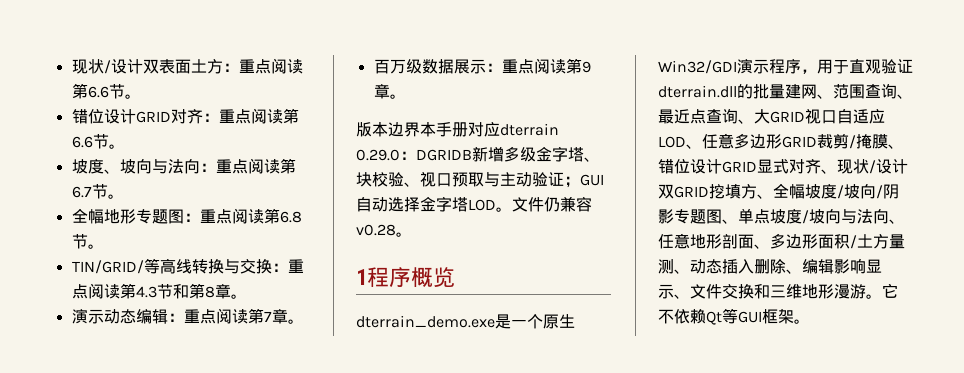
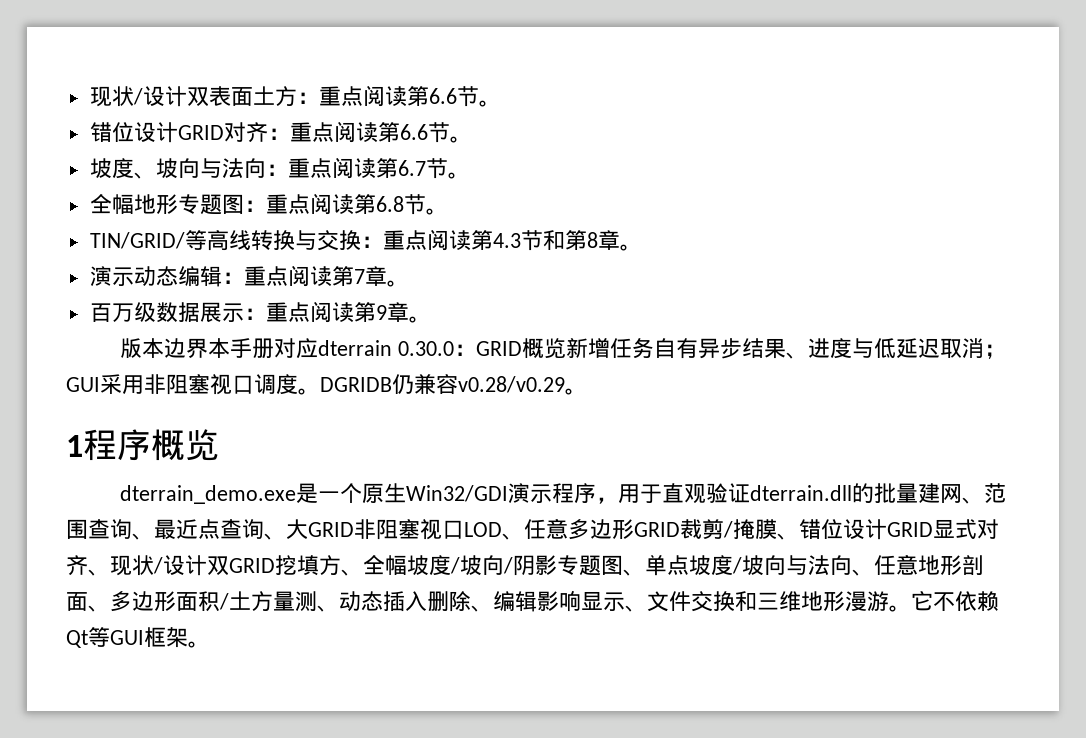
[356,146,600,162] [356,171,604,188] [356,196,592,212] [356,224,396,236] 0.29.0：DGRIDB新增多级金字塔、块校验、视口预取与主动验证；GUI自动选择金字塔LOD。文件仍兼容v0.28 -> [398,338,1007,359] [66,374,565,395] 0.30.0：GRID概览新增任务自有异步结果、进度与低延迟取消；GUI采用非阻塞视口调度。DGRIDB仍兼容v0.28/v0.29
[805,108,885,124] 视口自适应 -> [354,519,464,540] 非阻塞视口

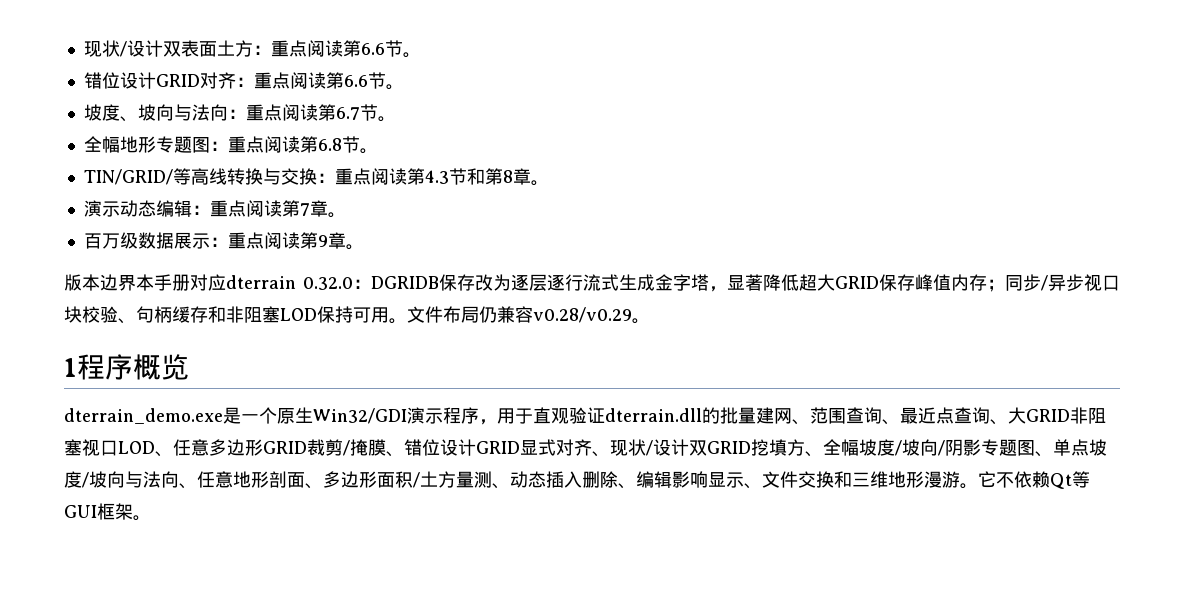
[398,338,1007,359] [66,374,392,395] 0.30.0：GRID概览新增任务自有异步结果、进度与低延迟取消；GUI采用非阻塞视口调度。DGRIDB -> [303,274,1120,292] [64,306,479,324] 0.32.0：DGRIDB保存改为逐层逐行流式生成金字塔，显著降低超大GRID保存峰值内存；同步/异步视口块校验、句柄缓存和非阻塞LOD保持可用。文件布局

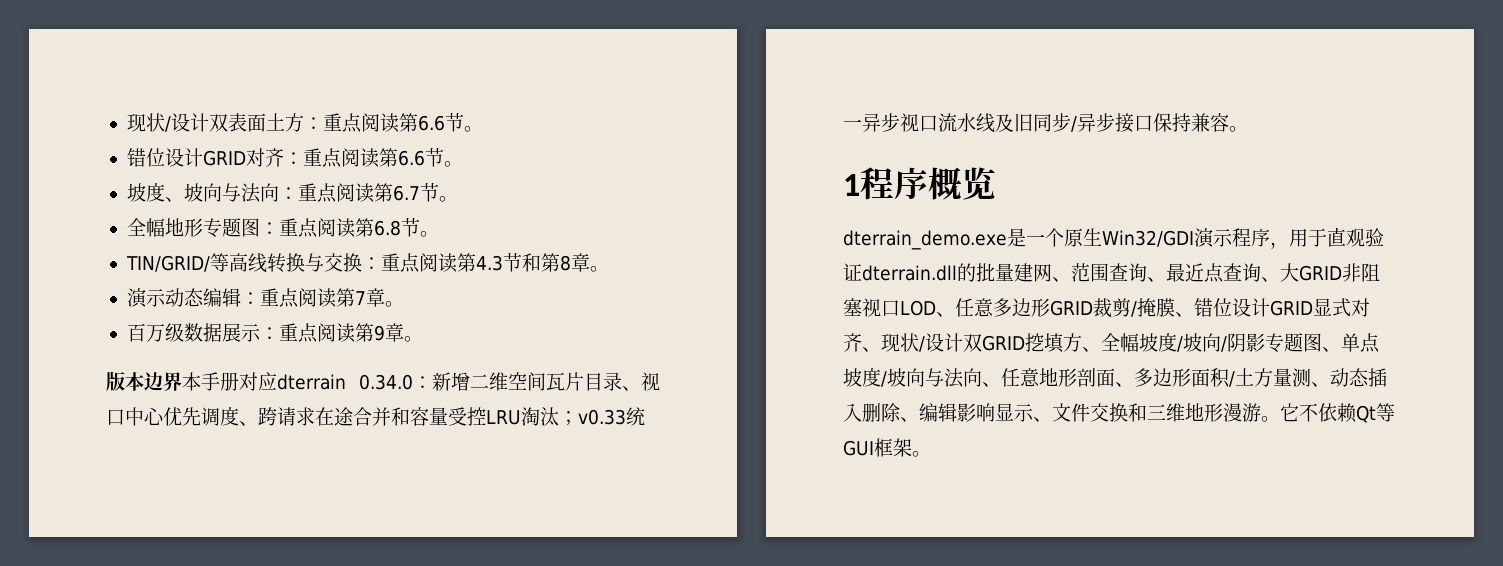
[303,274,1120,292] [64,306,632,324] 0.32.0：DGRIDB保存改为逐层逐行流式生成金字塔，显著降低超大GRID保存峰值内存；同步/异步视口块校验、句柄缓存和非阻塞LOD保持可用。文件布局仍兼容v0.28/v0.29 -> [359,372,660,391] [106,407,645,426] [843,113,1229,133] 0.34.0：新增二维空间瓦片目录、视口中心优先调度、跨请求在途合并和容量受控LRU淘汰；v0.33统一异步视口流水线及旧同步/异步接口保持兼容

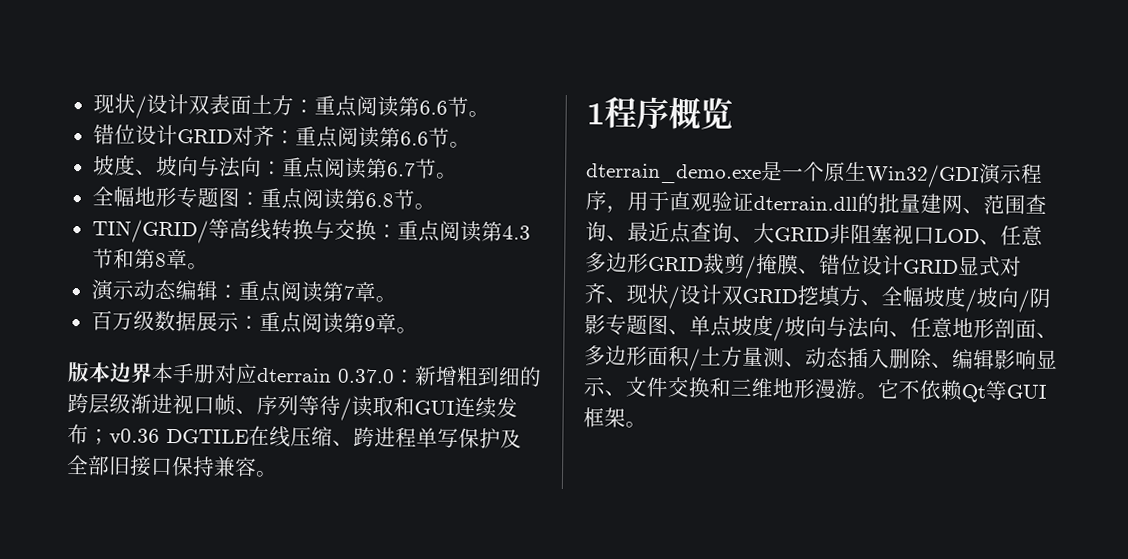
[359,372,660,391] [106,407,645,426] [843,113,1115,133] 0.34.0：新增二维空间瓦片目录、视口中心优先调度、跨请求在途合并和容量受控LRU淘汰；v0.33统一异步视口流水线及旧同步/异步 -> [337,365,542,387] [67,392,518,421] [67,423,522,449] [67,454,131,476] 0.37.0：新增粗到细的跨层级渐进视口帧、序列等待/读取和GUI连续发布；v0.36 DGTILE在线压缩、跨进程单写保护及全部旧

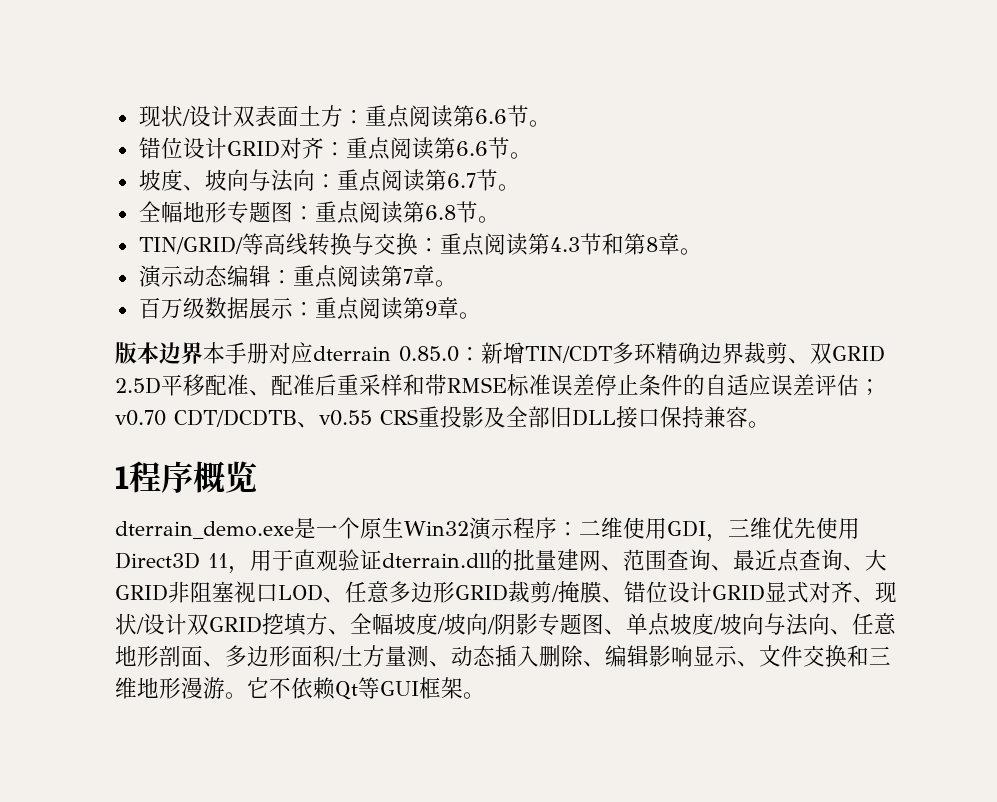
[337,365,542,387] [67,392,518,421] [67,423,501,449] 0.37.0：新增粗到细的跨层级渐进视口帧、序列等待/读取和GUI连续发布；v0.36 DGTILE在线压缩、跨进程单写保护 -> [399,342,885,364] [115,374,881,396] [115,406,484,428] 0.85.0：新增TIN/CDT多环精确边界裁剪、双GRID 2.5D平移配准、配准后重采样和带RMSE标准误差停止条件的自适应误差评估；v0.70 CDT/DCDTB、v0.55 CRS重投影
(131, 466) none -> [572,409,616,426] DLL
[865,164,980,189] Win32/GDI -> [404,521,469,536] Win32
(607, 200) none -> [557,517,860,542] [115,552,228,569] ：二维使用GDI，三维优先使用Direct3D 11

